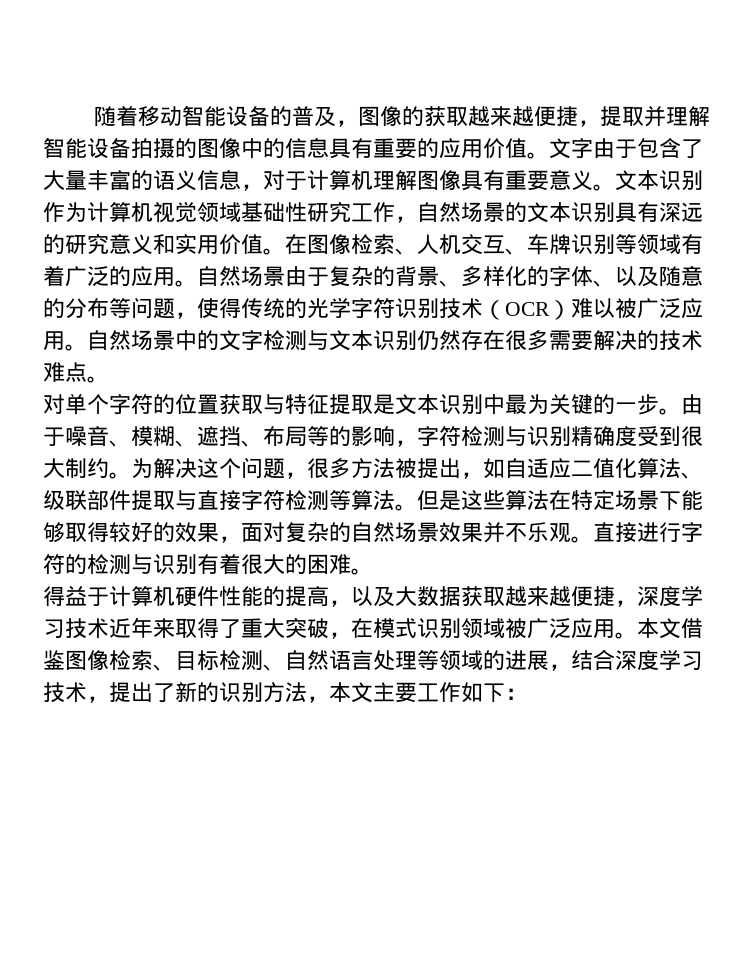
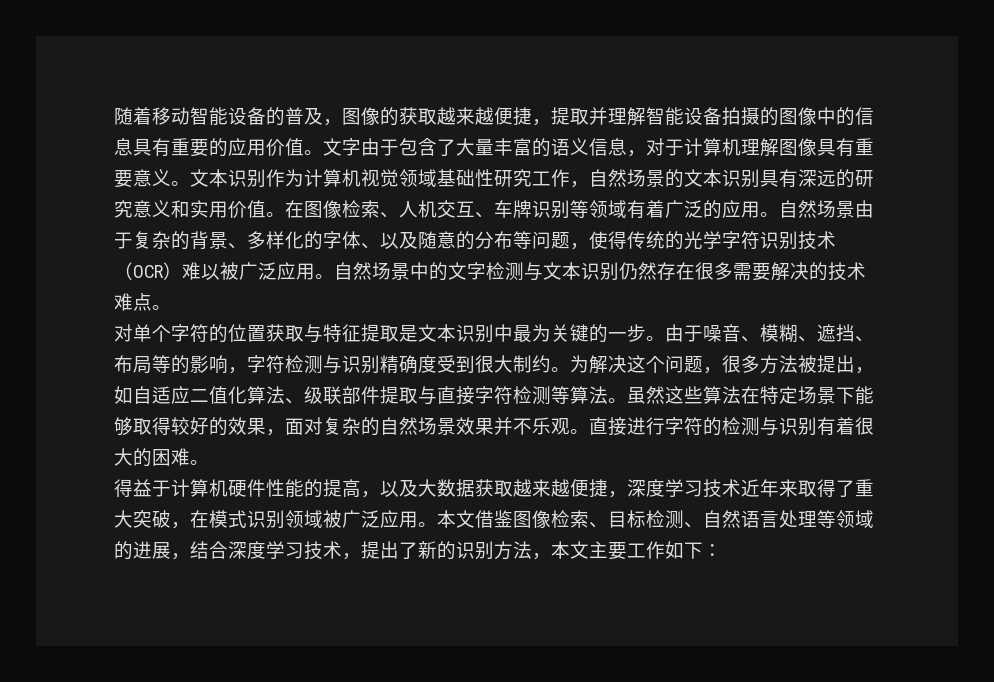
[417,490,461,510] 但是 -> [627,386,665,404] 虽然

